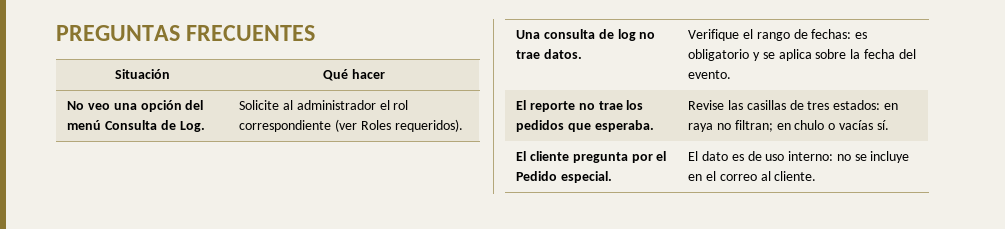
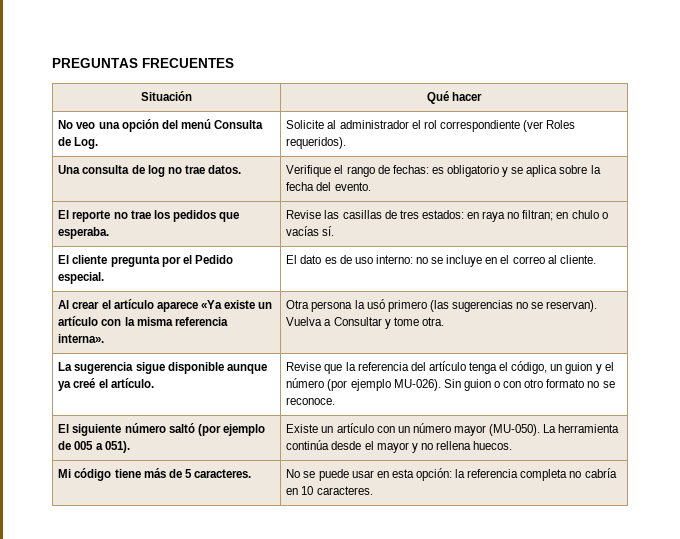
(817, 176) none -> [58,299,273,312] [58,316,228,326] [58,334,105,343] [286,299,598,312] [286,317,444,329] [58,362,267,374] [58,378,154,391] [286,361,614,374] [286,378,615,391] [286,397,336,405] [58,423,265,436] [58,441,130,453] [286,423,620,436] [286,440,513,453] [58,468,251,481] [286,468,617,481] [286,486,373,495] // Al crear el artículo aparece «Ya existe un artículo con la misma referencia interna». | Otra persona la usó primero (las sugerencias no se reservan). Vuelva a Consultar y tome otra. // La sugerencia sigue disponible aunque ya creé el artículo. | Revise que la referencia del artículo tenga el código, un guion y el número (por ejemplo MU-026). Sin guion o con otro formato no se reconoce. // El siguiente número saltó (por ejemplo de 005 a 051). | Existe un artículo con un número mayor (MU-050). La herramienta continúa desde el mayor y no rellena huecos. // Mi código tiene más de 5 caracteres. | No se puede usar en esta opción: la referencia completa no cabría en 10 caracteres.

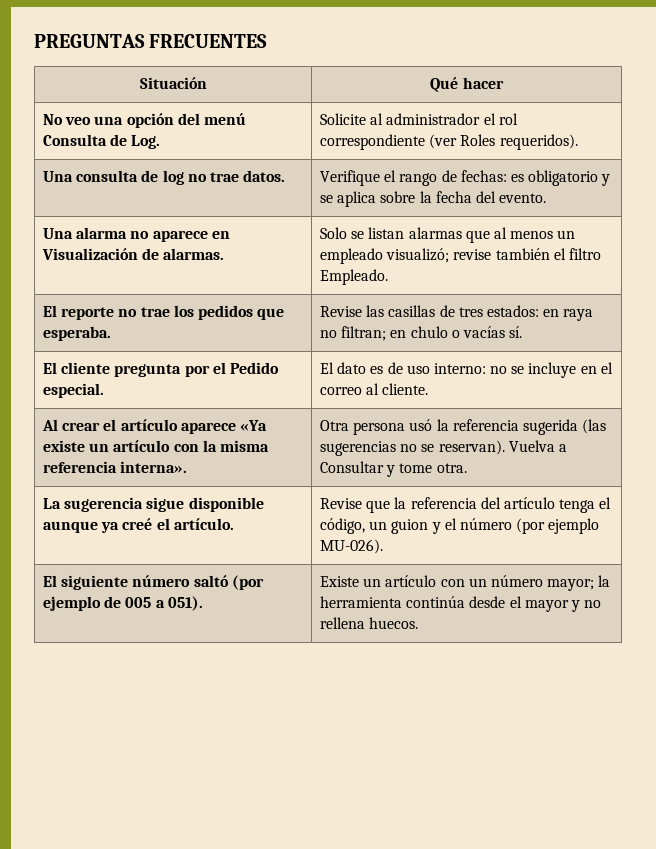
(371, 186) none -> [42,227,230,242] [41,248,225,260] [319,227,576,243] [319,248,601,264] [319,269,388,285] // Una alarma no aparece en Visualización de alarmas. | Solo se listan alarmas que al menos un empleado visualizó; revise también el filtro Empleado.
[354,299,427,312] la usó primero -> [409,419,578,435] usó la referencia sugerida
[443,379,615,391] [286,397,336,405] Sin guion o con otro formato no se reconoce. -> (383, 546) none
[453,424,557,436] mayor (MU-050). La -> [547,575,611,591] mayor; la
[58,468,251,481] [286,468,617,481] [286,486,373,495] // Mi código tiene más de 5 caracteres. | No se puede usar en esta opción: la referencia completa no cabría en 10 caracteres. -> (419, 623) none

